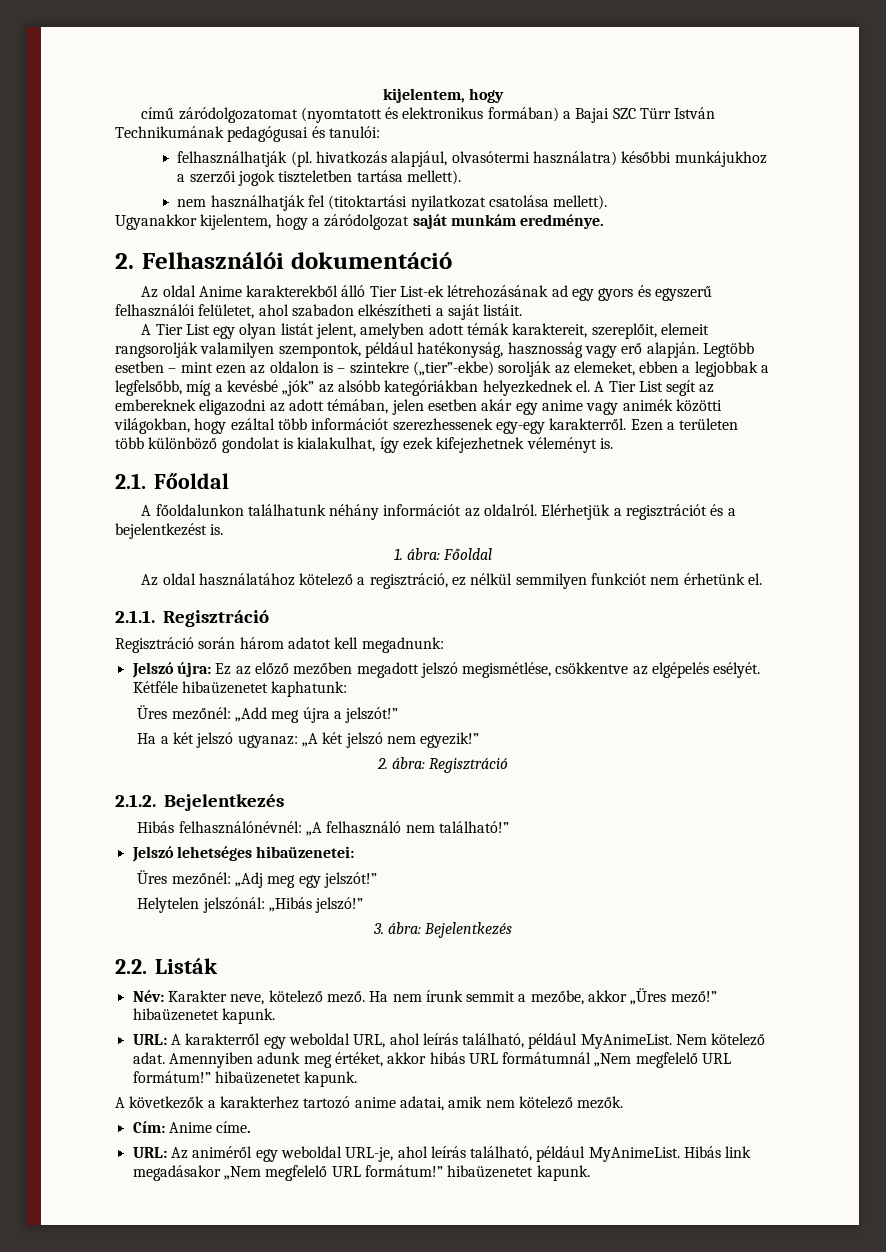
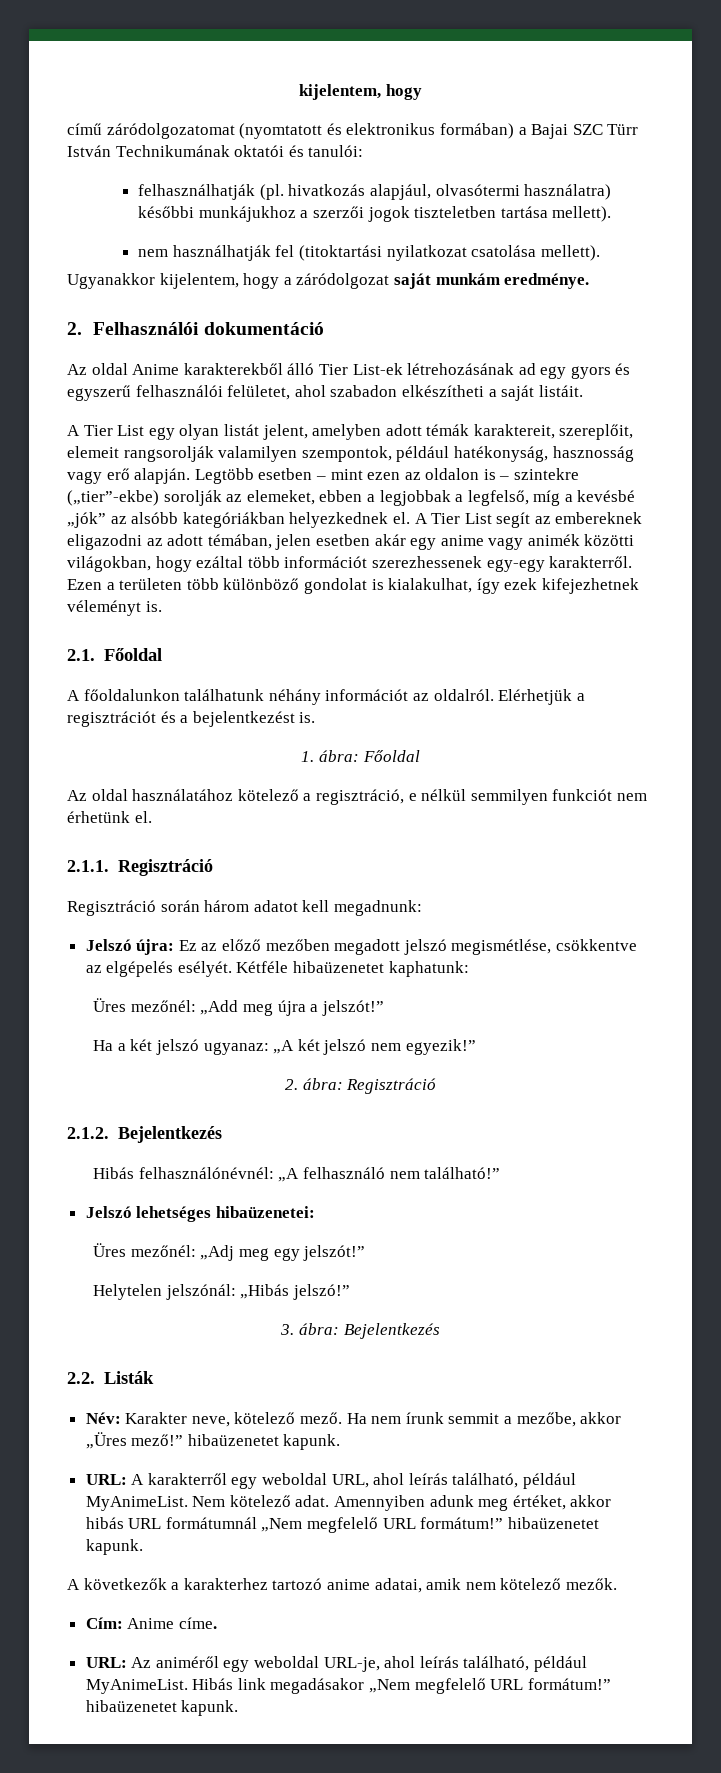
[227,126,309,142] pedagógusai -> [234,145,285,157] oktatói
[115,380,182,396] legfelsőbb, -> [467,490,529,506] legfelső,
[452,577,467,586] ez -> [408,793,417,801] e

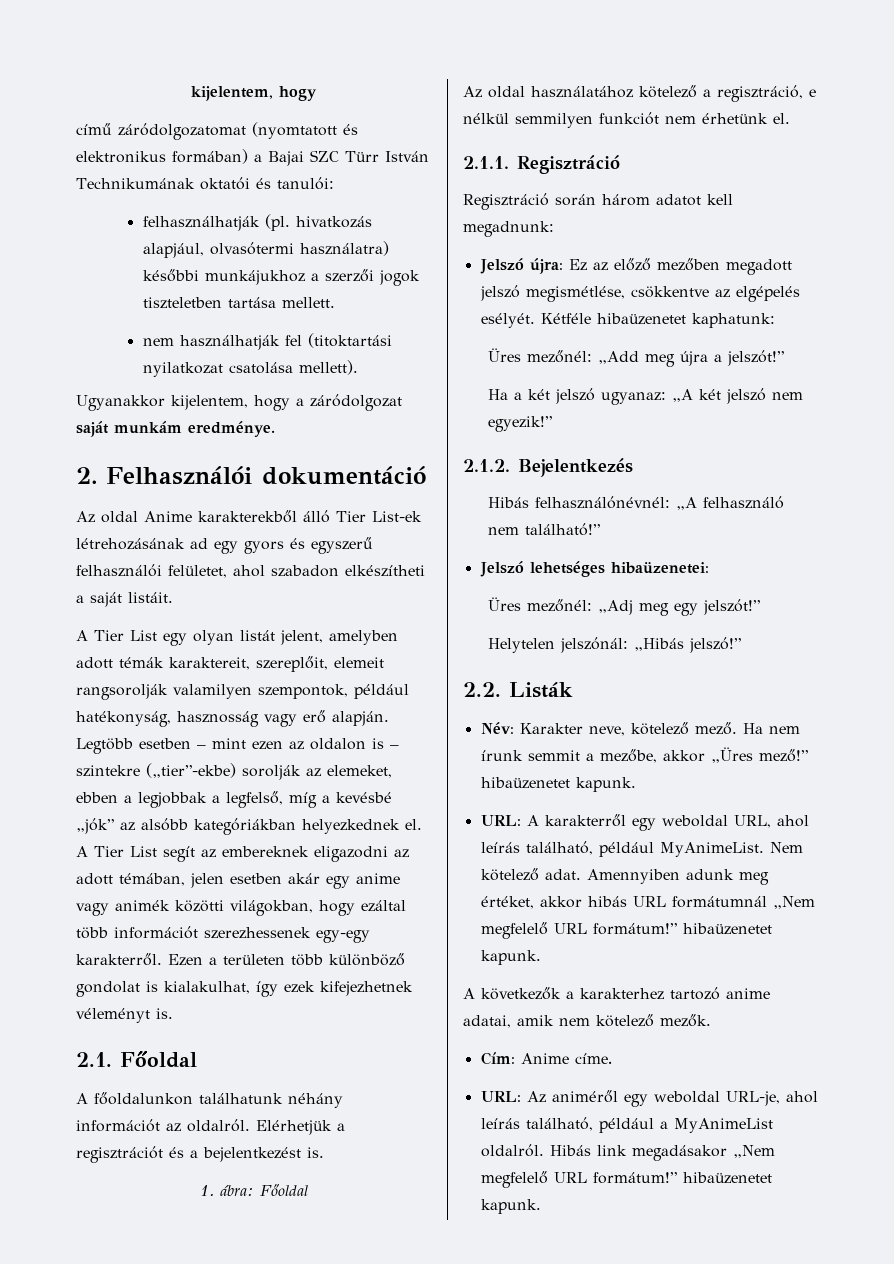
[552,206,612,222] mellett). -> [281,297,335,308] mellett.
[284,1078,437,1094] // 2. ábra: Regisztráció -> (552, 424) none
[280,1323,440,1339] // 3. ábra: Bejelentkezés -> (741, 645) none
[85,1679,188,1694] MyAnimeList. -> [659,1118,773,1133] [480,1144,544,1157] a MyAnimeList oldalról.

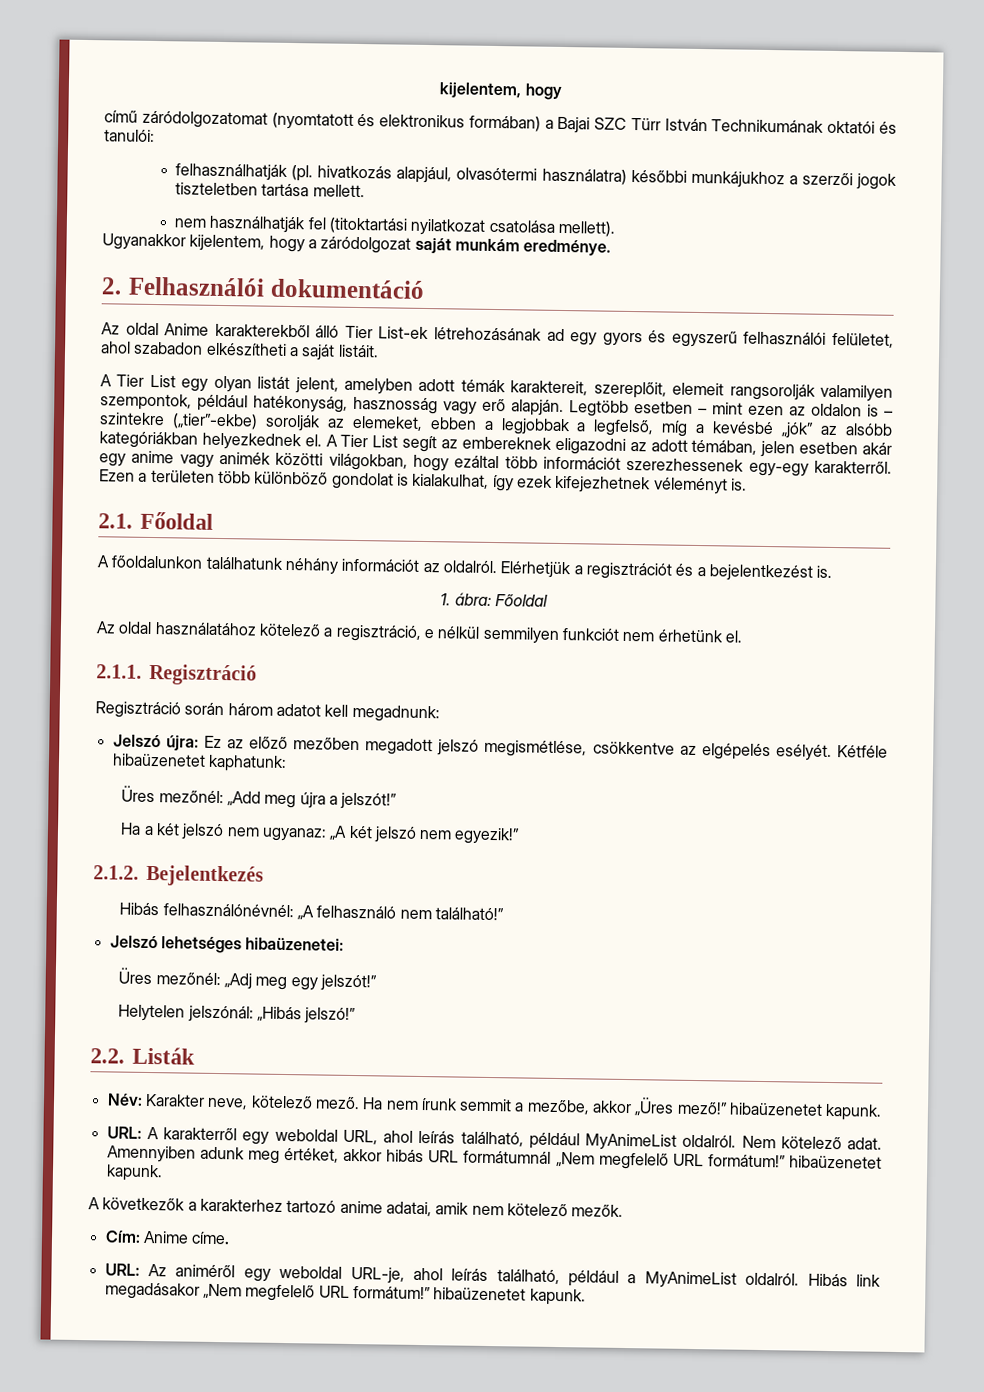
(595, 396) none -> [226,827,260,837] nem
[659,842,764,857] MyAnimeList. -> [585,1133,737,1151] MyAnimeList oldalról.

